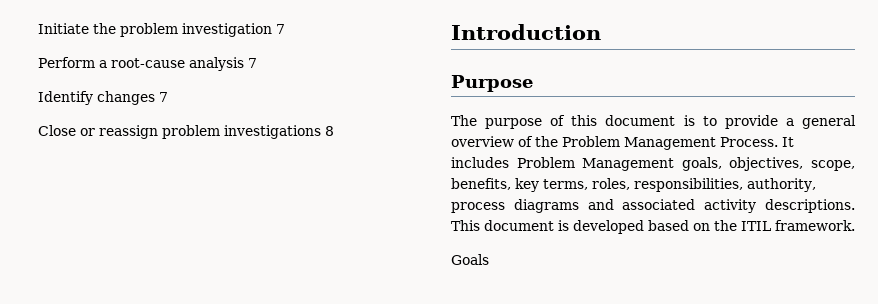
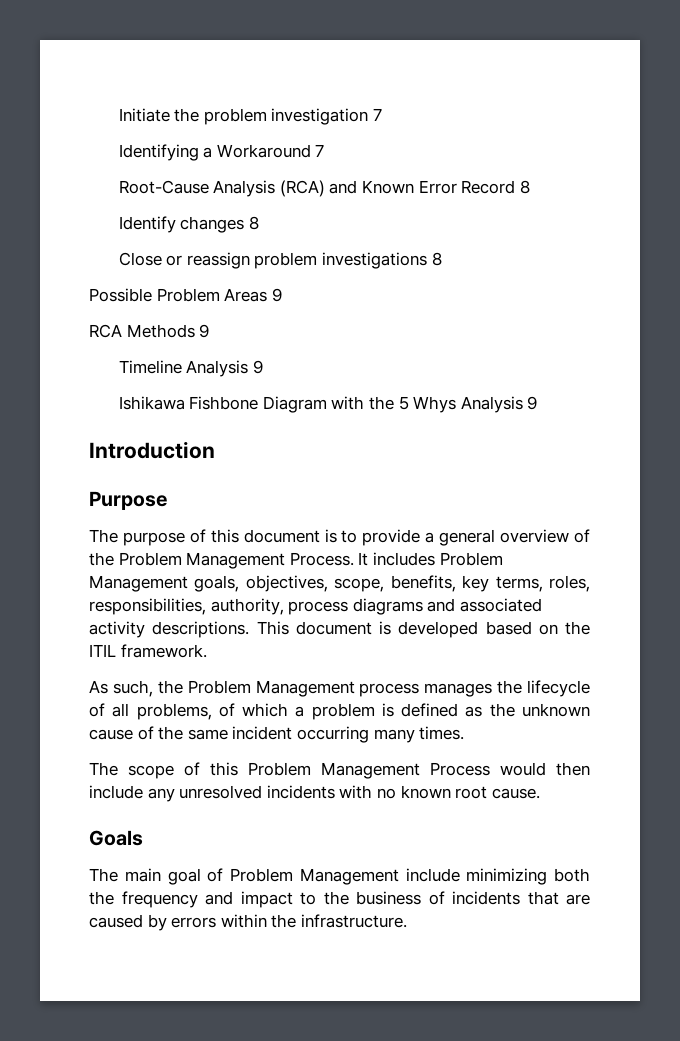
[38,57,258,71] Perform a root-cause analysis 7 -> [118,144,325,161] [118,180,530,197] Identifying a Workaround 7 // Root-Cause Analysis (RCA) and Known Error Record 8
[159,92,169,102] 7 -> [248,216,259,230] 8
(335, 131) none -> [89,288,282,302] [89,324,210,338] [118,360,263,377] [118,396,538,413] // Possible Problem Areas 9 // RCA Methods 9 // Timeline Analysis 9 // Ishikawa Fishbone Diagram with the 5 Whys Analysis 9
[451,254,489,265] Goals -> [89,680,590,697] [89,703,590,720] [89,726,465,743] [89,762,590,779] [89,785,540,802] [89,830,143,846] [89,868,590,885] [89,891,590,908] [89,914,407,931] As such, the Problem Management process manages the lifecycle of all problems, of which a problem is defined as the unknown cause of the same incident occurring many times. // The scope of this Problem Management Process would then include any unresolved incidents with no known root cause. // Goals // The main goal of Problem Management include minimizing both the frequency and impact to the business of incidents that are caused by errors within the infrastructure.

